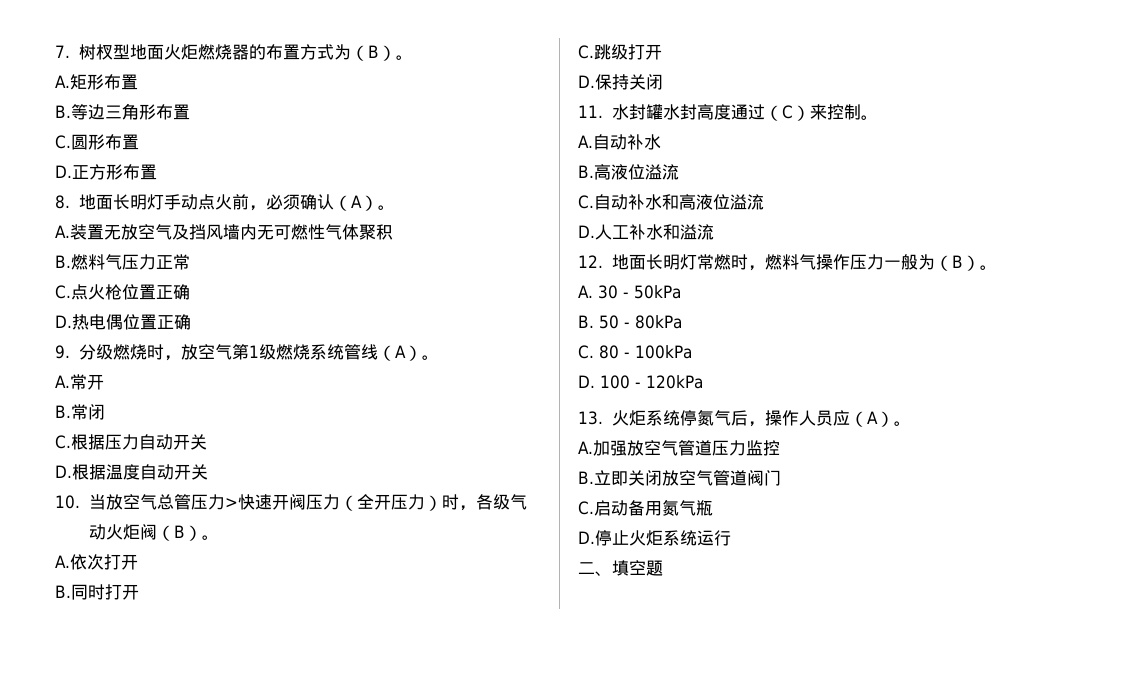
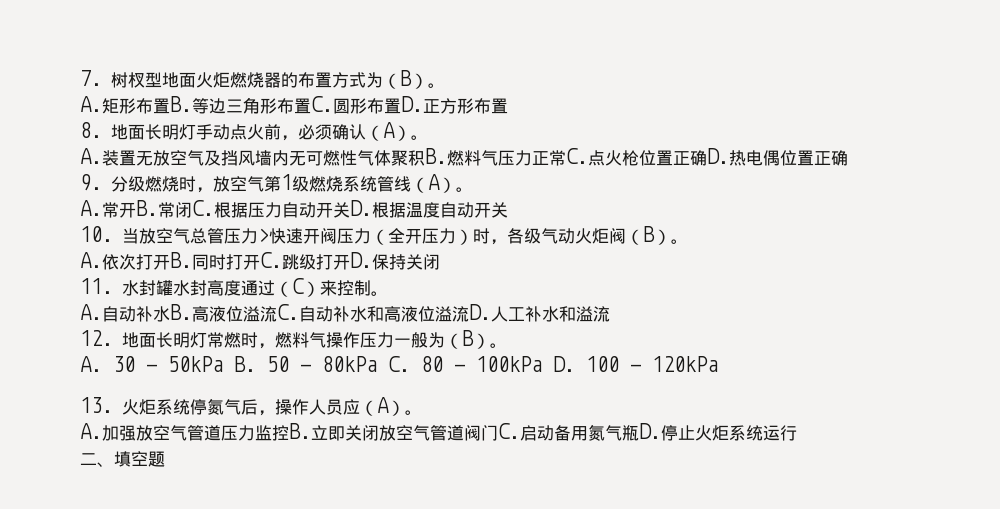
(138, 82) // -> (170, 106) none
(190, 112) // -> (311, 106) none
(139, 142) // -> (401, 106) none
(393, 232) // -> (425, 158) none
(190, 262) // -> (566, 158) none
(190, 292) // -> (707, 158) none
(104, 382) // -> (136, 210) none
(105, 412) // -> (192, 210) none
(207, 442) // -> (350, 210) none
(138, 562) // -> (170, 262) none
(139, 592) // -> (260, 262) none
(662, 52) // -> (350, 262) none
(661, 142) // -> (170, 314) none
(679, 172) // -> (277, 314) none
(764, 202) // -> (469, 314) none
(681, 292) // -> (223, 364) none
(682, 322) // -> (377, 364) none
(692, 352) // -> (542, 364) none
(780, 448) // -> (289, 433) none
(781, 478) // -> (498, 433) none
(713, 508) // -> (639, 433) none

